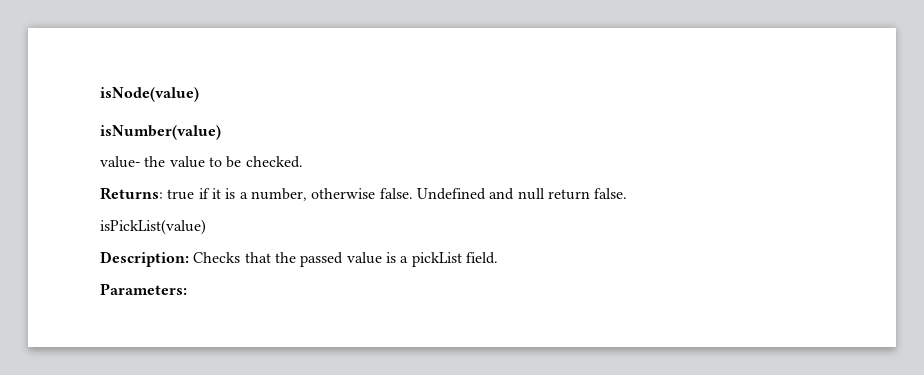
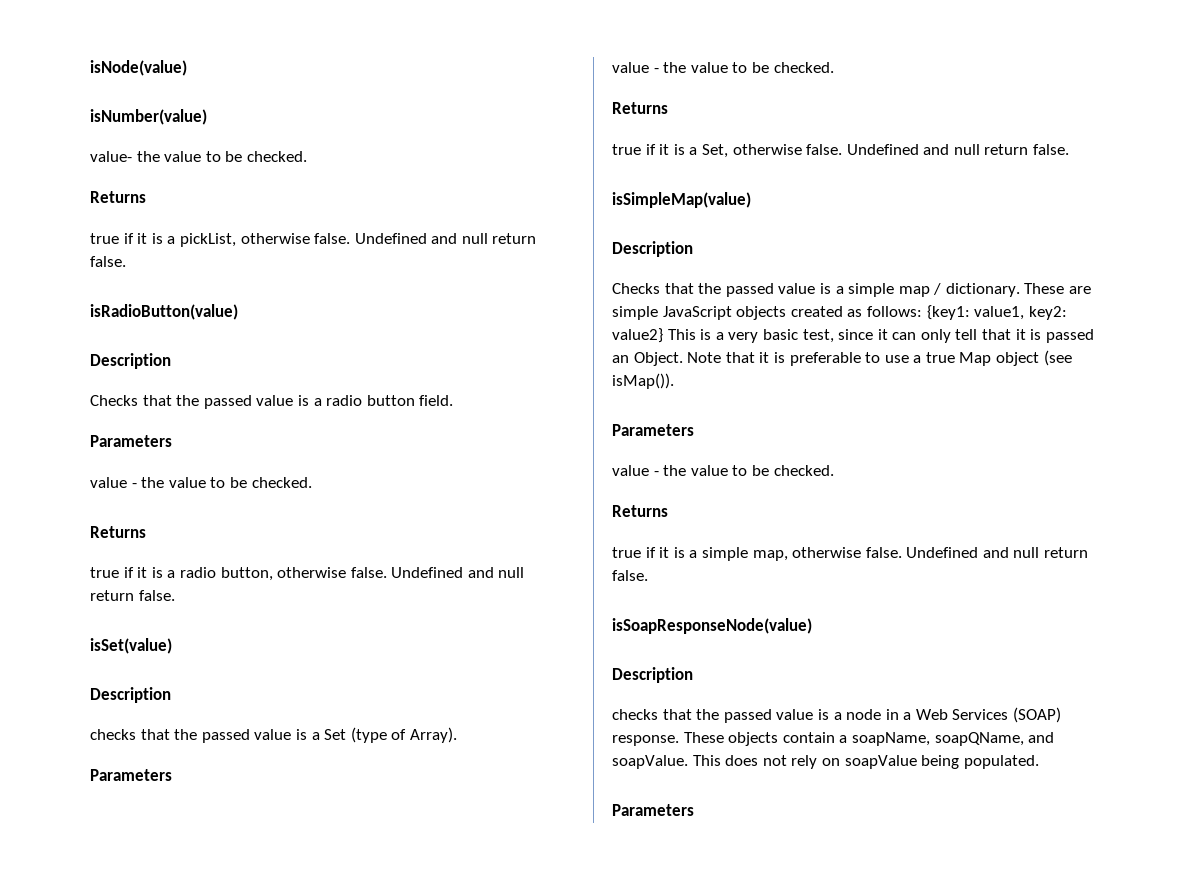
[100,187,628,201] [100,219,206,235] [100,251,462,267] Returns: true if it is a number, otherwise false. Undefined and null return false. // isPickList(value) // Description: Checks that the passed value is a pickList -> [90,191,146,203] [90,233,537,247] [90,256,126,267] [90,304,238,320] [90,353,171,369] [90,395,415,409] Returns // true if it is a pickList, otherwise false. Undefined and null return false. // isRadioButton(value) // Description // Checks that the passed value is a radio button
[100,283,187,295] Parameters: -> [90,435,172,447] [90,477,312,488] [90,526,146,538] [90,567,525,581] [90,590,175,601] [90,638,172,654] [90,687,171,703] [90,727,457,743] [90,769,172,781] [612,62,834,73] [612,102,668,114] [612,144,1070,158] [612,192,751,208] [612,241,693,257] [612,283,1092,297] [612,305,1067,320] [612,328,1094,343] [612,350,1072,366] [612,373,674,389] [612,424,694,436] [612,465,834,476] [612,505,668,517] [612,547,1089,561] [612,570,648,581] [612,618,812,634] [612,667,693,683] [612,707,1062,723] [612,732,1055,746] [612,755,1039,769] [612,804,694,816] Parameters // value - the value to be checked. // Returns // true if it is a radio button, otherwise false. Undefined and null return false. // isSet(value) // Description // checks that the passed value is a Set (type of Array). // Parameters // value - the value to be checked. // Returns // true if it is a Set, otherwise false. Undefined and null return false. // isSimpleMap(value) // Description // Checks that the passed value is a simple map / dictionary. These are simple JavaScript objects created as follows: {key1: value1, key2: value2} This is a very basic test, since it can only tell that it is passed an Object. Note that it is preferable to use a true Map object (see isMap()). // Parameters // value - the value to be checked. // Returns // true if it is a simple map, otherwise false. Undefined and null return false. // isSoapResponseNode(value) // Description // checks that the passed value is a node in a Web Services (SOAP) response. These objects contain a soapName, soapQName, and soapValue. This does not rely on soapValue being populated. // Parameters

